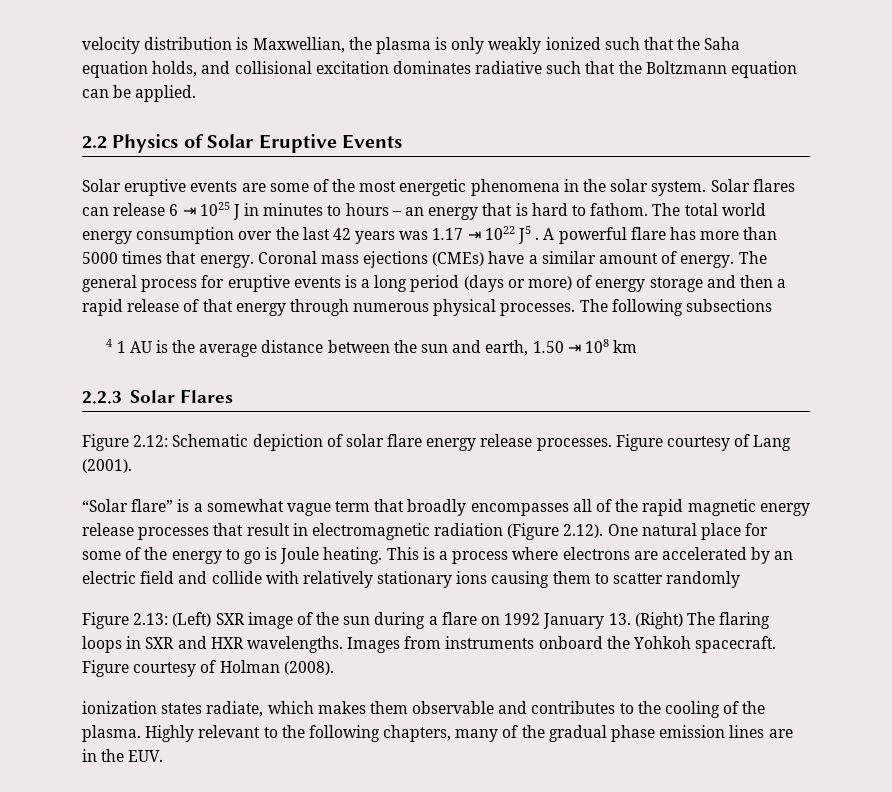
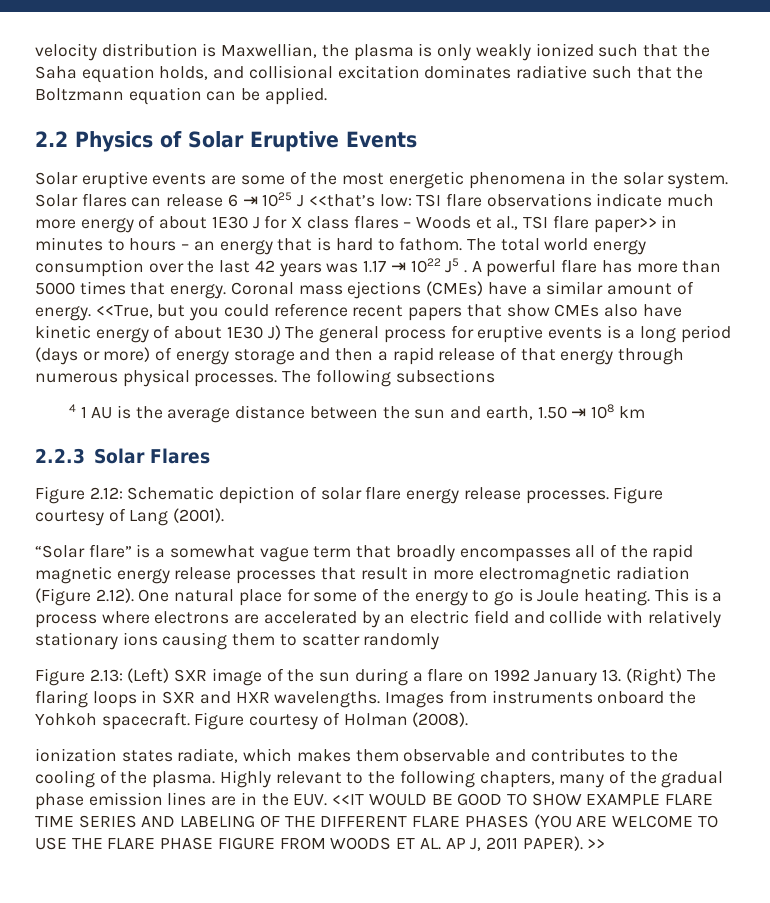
(240, 212) none -> [308,193,715,207] [35,215,657,233] <<that’s low: TSI flare observations indicate much more energy of about 1E30 J for X class flares – Woods et al., TSI flare paper>>
(735, 261) none -> [95,303,682,321] [35,325,281,343] <<True, but you could reference recent papers that show CMEs also have kinetic energy of about 1E30 J)
(308, 529) none -> [433,570,475,580] more
(164, 756) none -> [332,793,714,806] [35,814,718,829] [35,836,606,851] <<IT WOULD BE GOOD TO SHOW EXAMPLE FLARE TIME SERIES AND LABELING OF THE DIFFERENT FLARE PHASES (YOU ARE WELCOME TO USE THE FLARE PHASE FIGURE FROM WOODS ET AL. AP J, 2011 PAPER). >>

